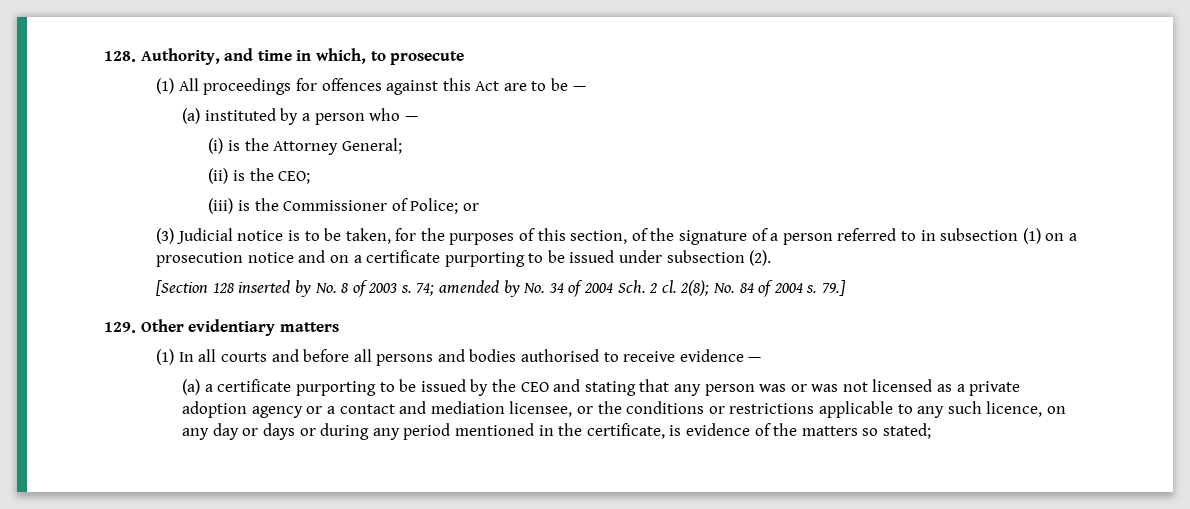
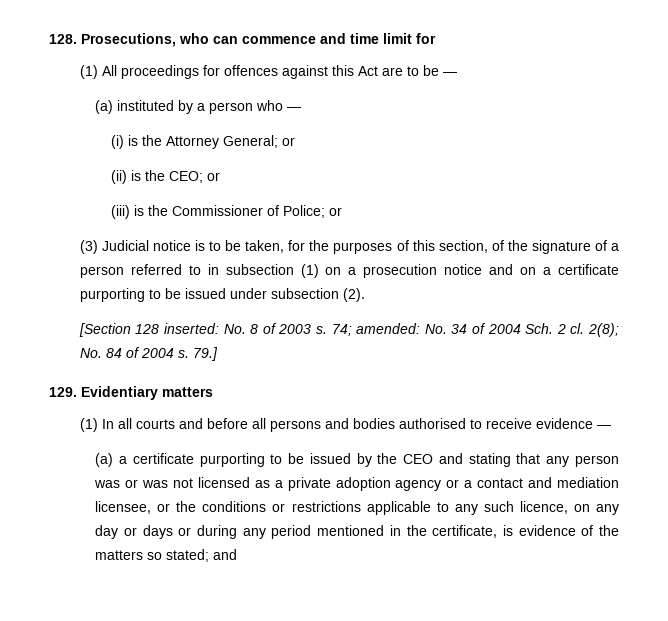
[140,48,465,65] Authority, and time in which, to prosecute -> [81,33,436,47] Prosecutions, who can commence and time limit for
(402, 146) none -> [281,137,295,146] or
(311, 177) none -> [206,172,220,181] or
[238,280,311,297] inserted by -> [164,323,220,334] inserted:
[439,280,520,297] amended by -> [356,323,421,334] amended:
[140,319,276,336] Other evidentiary -> [81,386,158,400] Evidentiary
(931, 431) none -> [213,549,238,560] and

